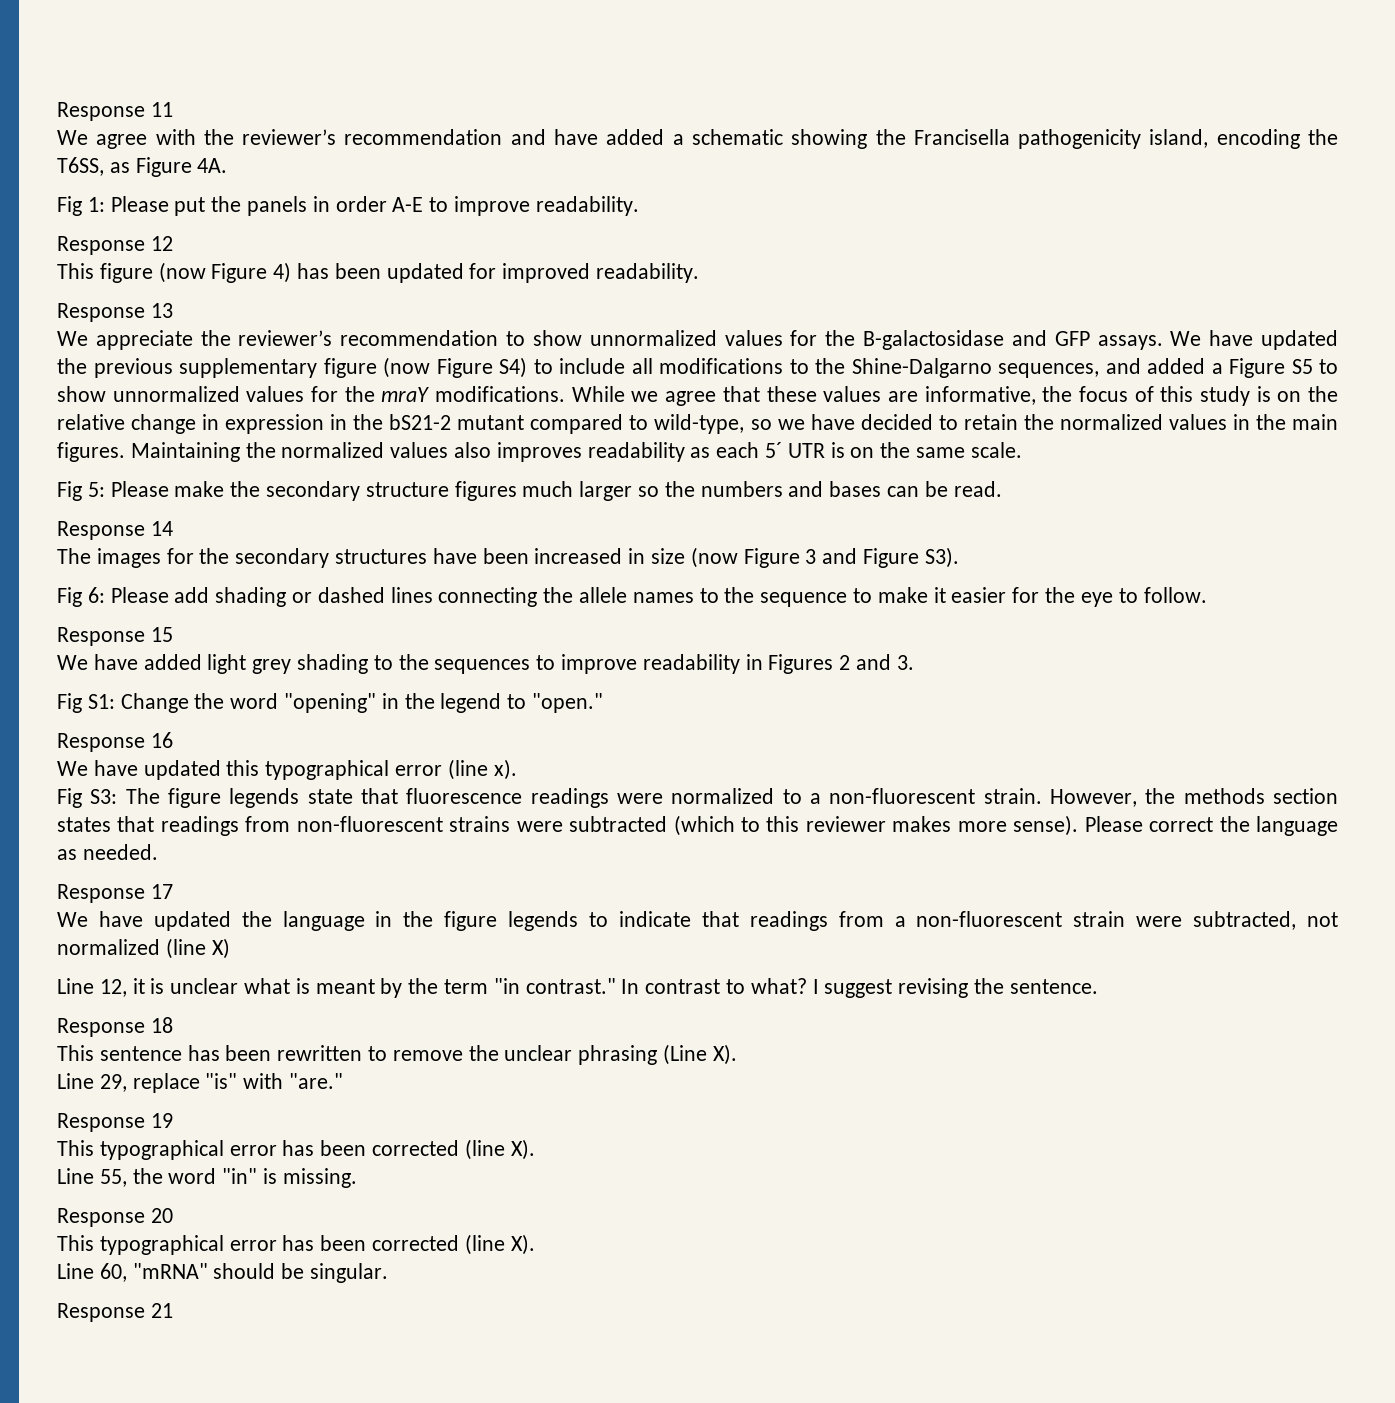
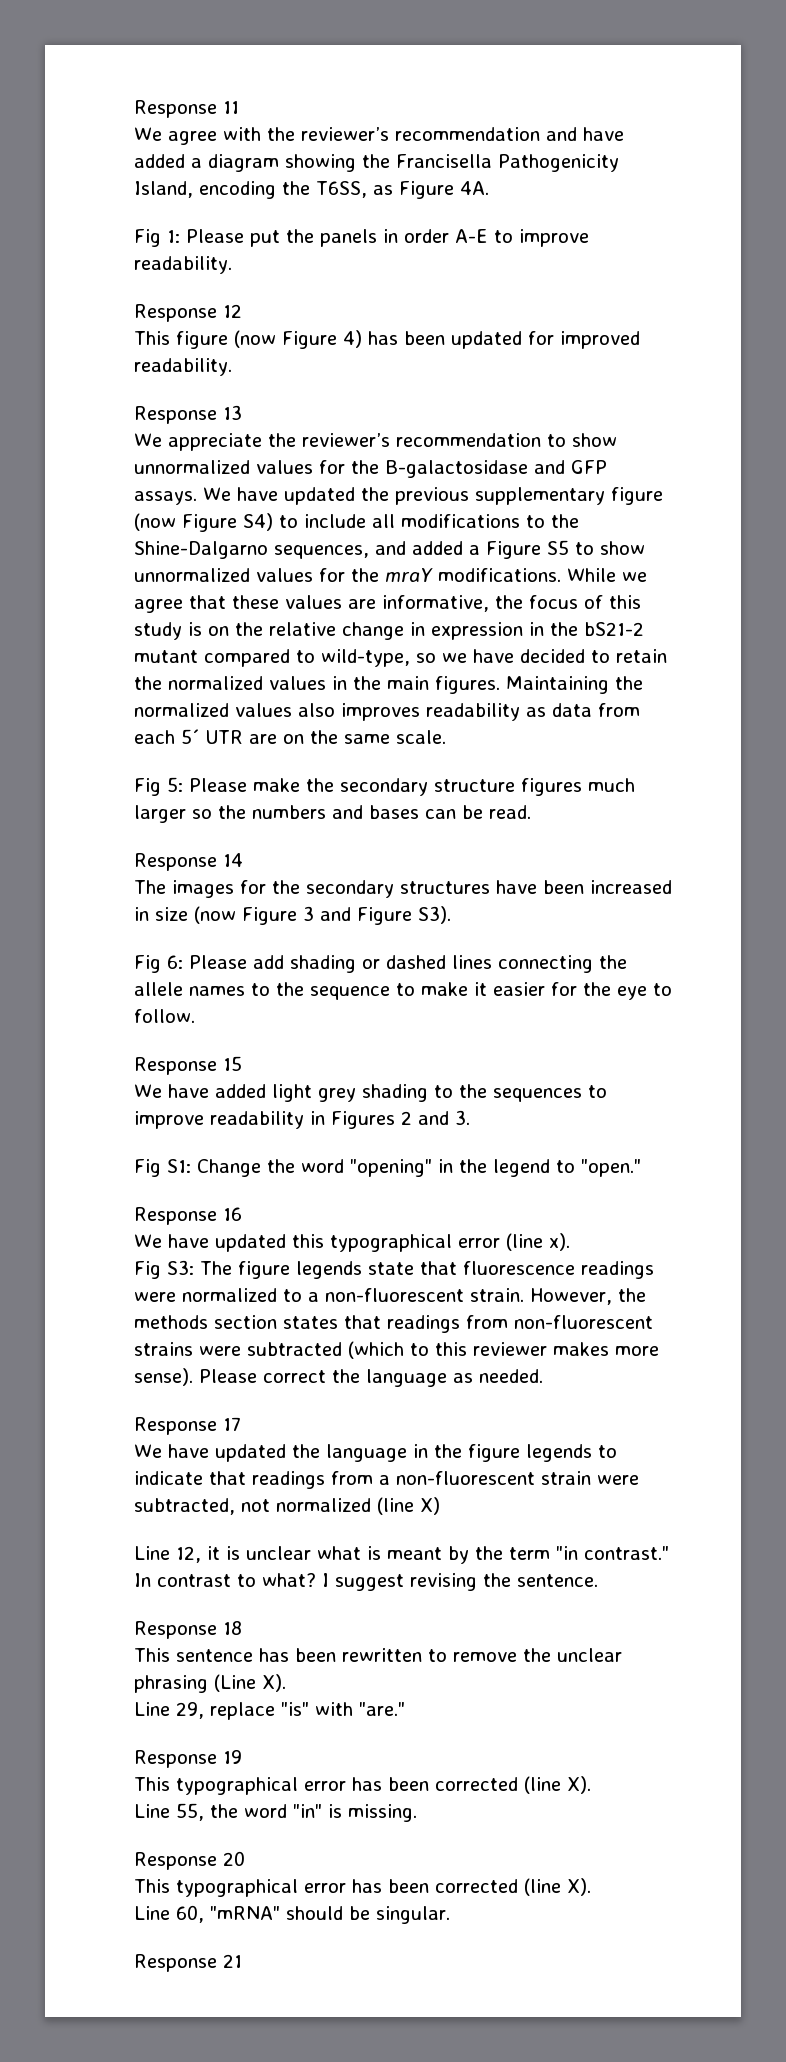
[691,129,783,145] schematic -> [208,154,279,172] diagram
[1018,129,1209,149] pathogenicity island, -> [498,154,619,172] [134,181,193,198] Pathogenicity Island,
(711, 452) none -> [552,703,640,717] data from
[830,442,845,458] is -> [249,734,277,744] are

